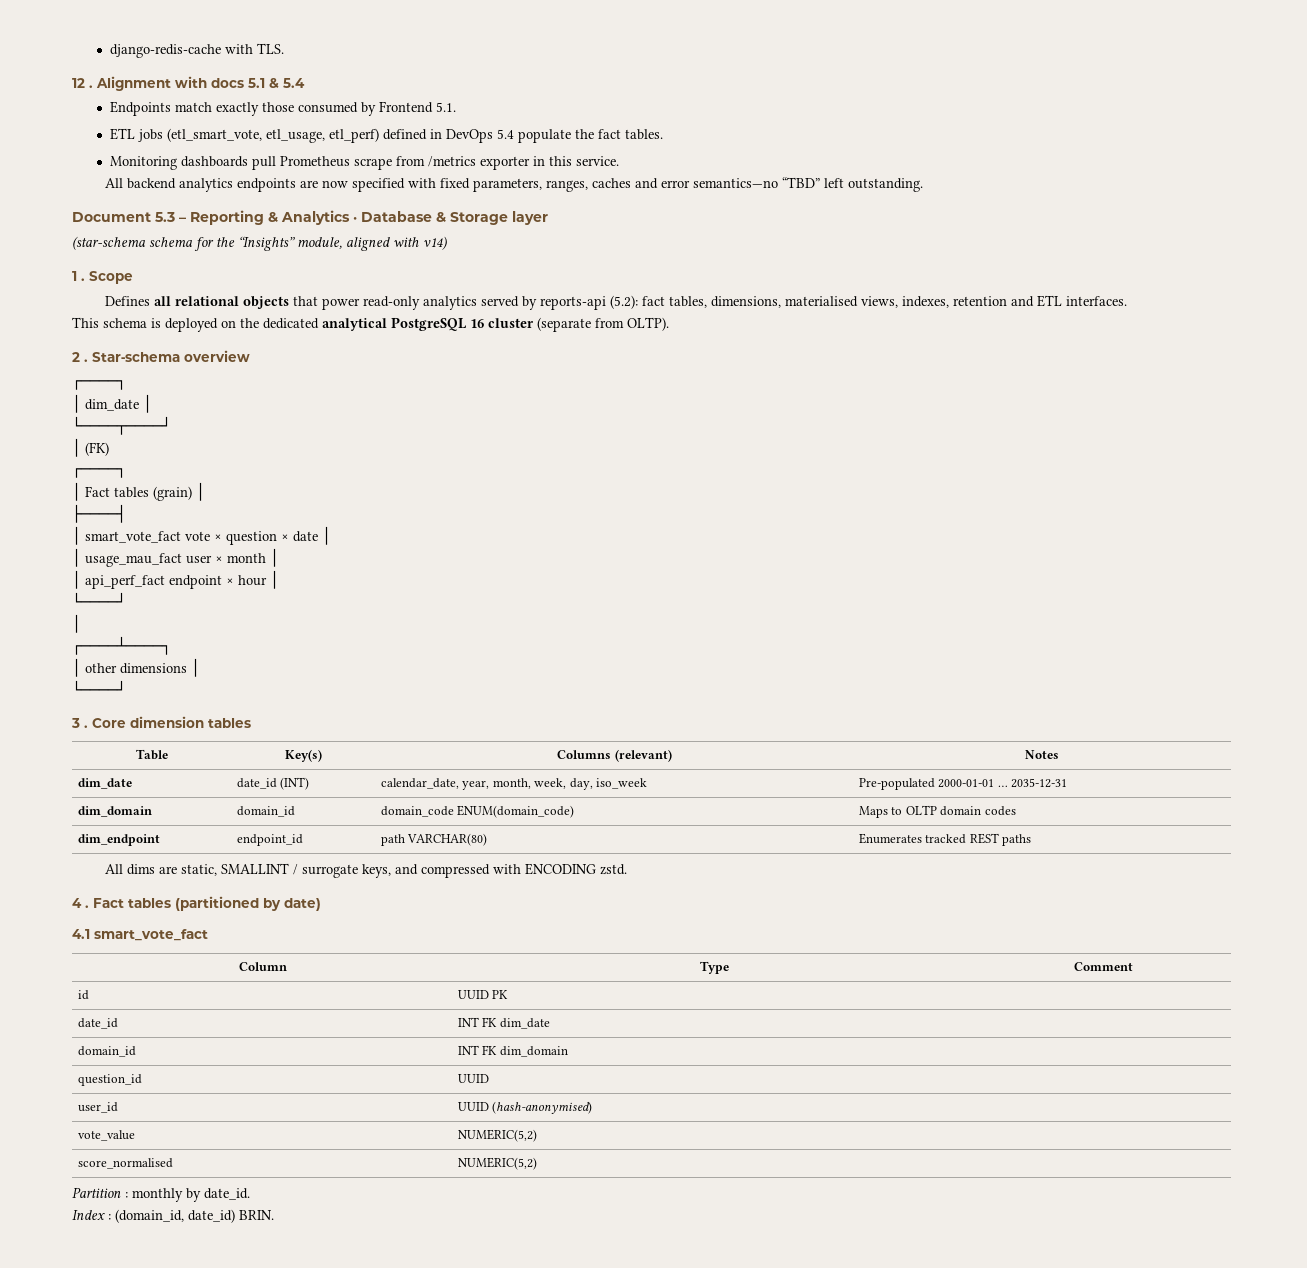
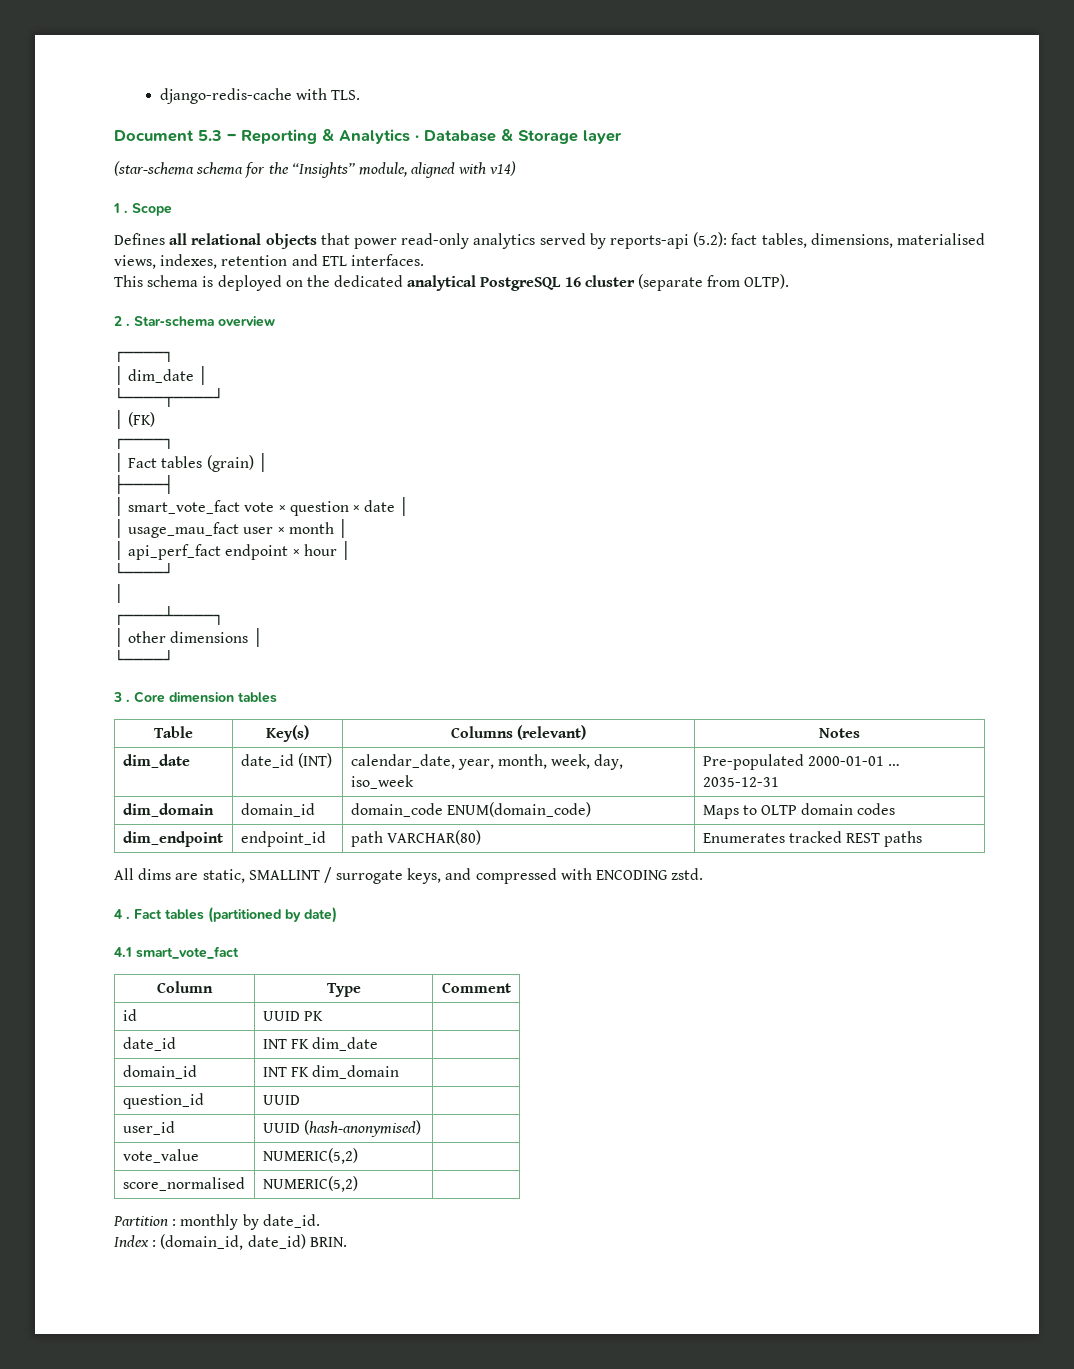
[72,76,305,91] [110,101,457,116] [110,128,664,143] [110,156,620,170] [104,177,923,192] // 12 . Alignment with docs 5.1 & 5.4 // Endpoints match exactly those consumed by Frontend 5.1. // ETL jobs (etl_smart_vote, etl_usage, etl_perf) defined in DevOps 5.4 populate the fact tables. // Monitoring dashboards pull Prometheus scrape from /metrics exporter in this service. // All backend analytics endpoints are now specified with fixed parameters, ranges, caches and error semantics—no “TBD” left outstanding. -> (361, 95) none

